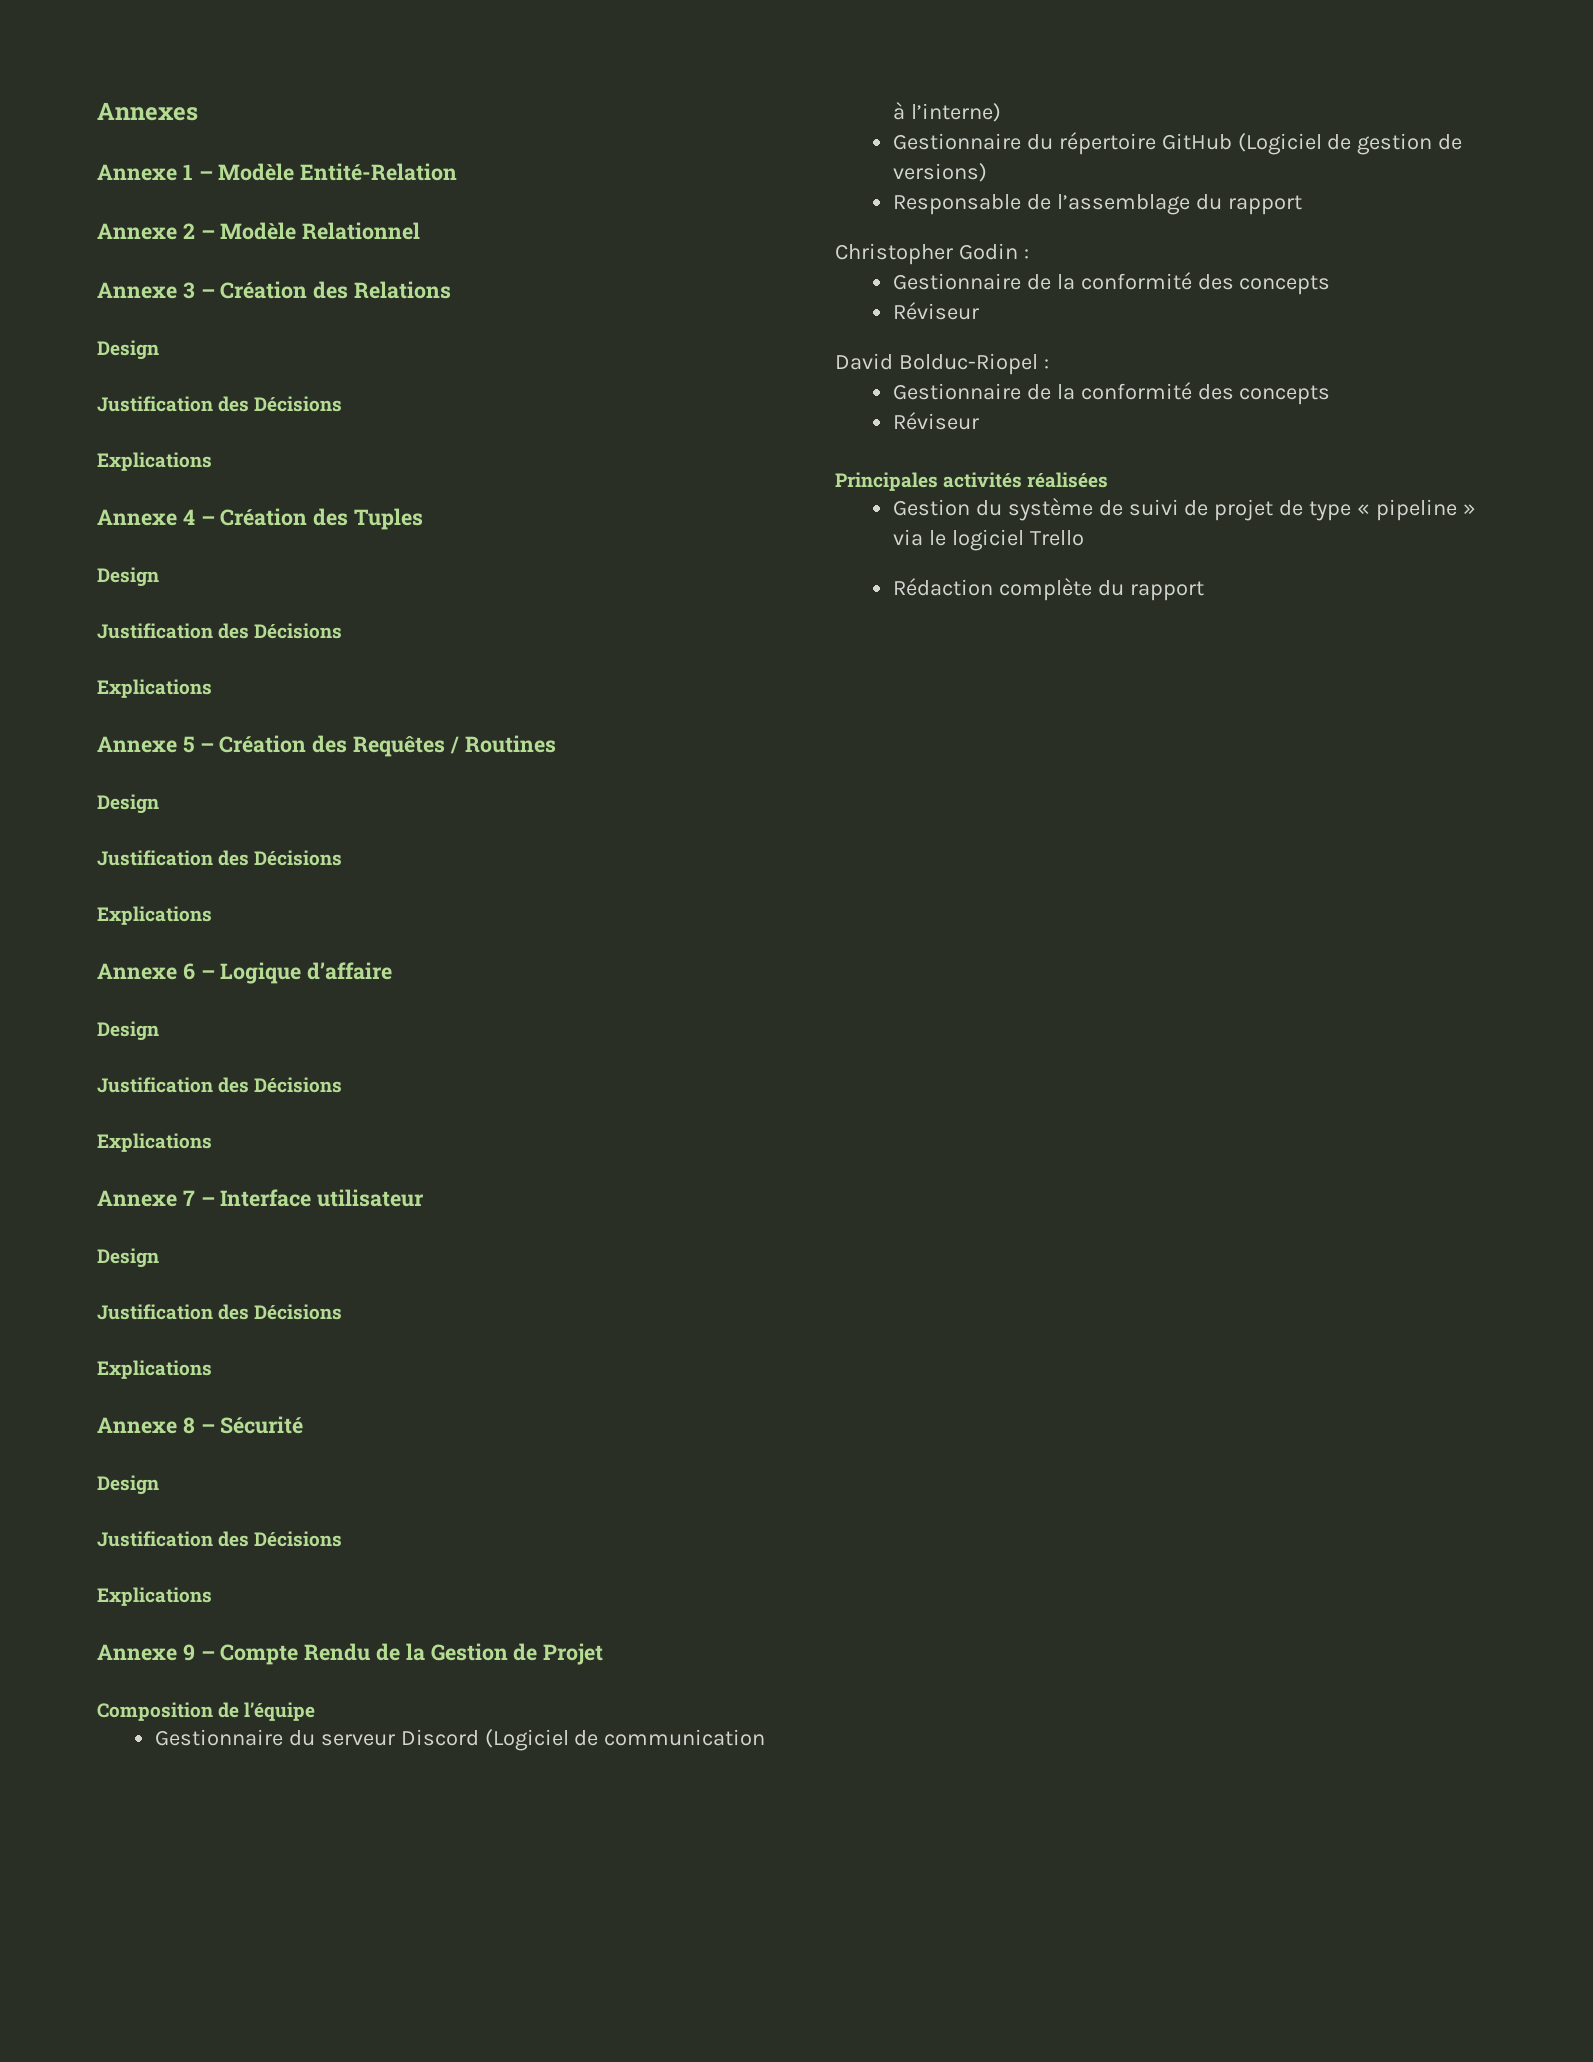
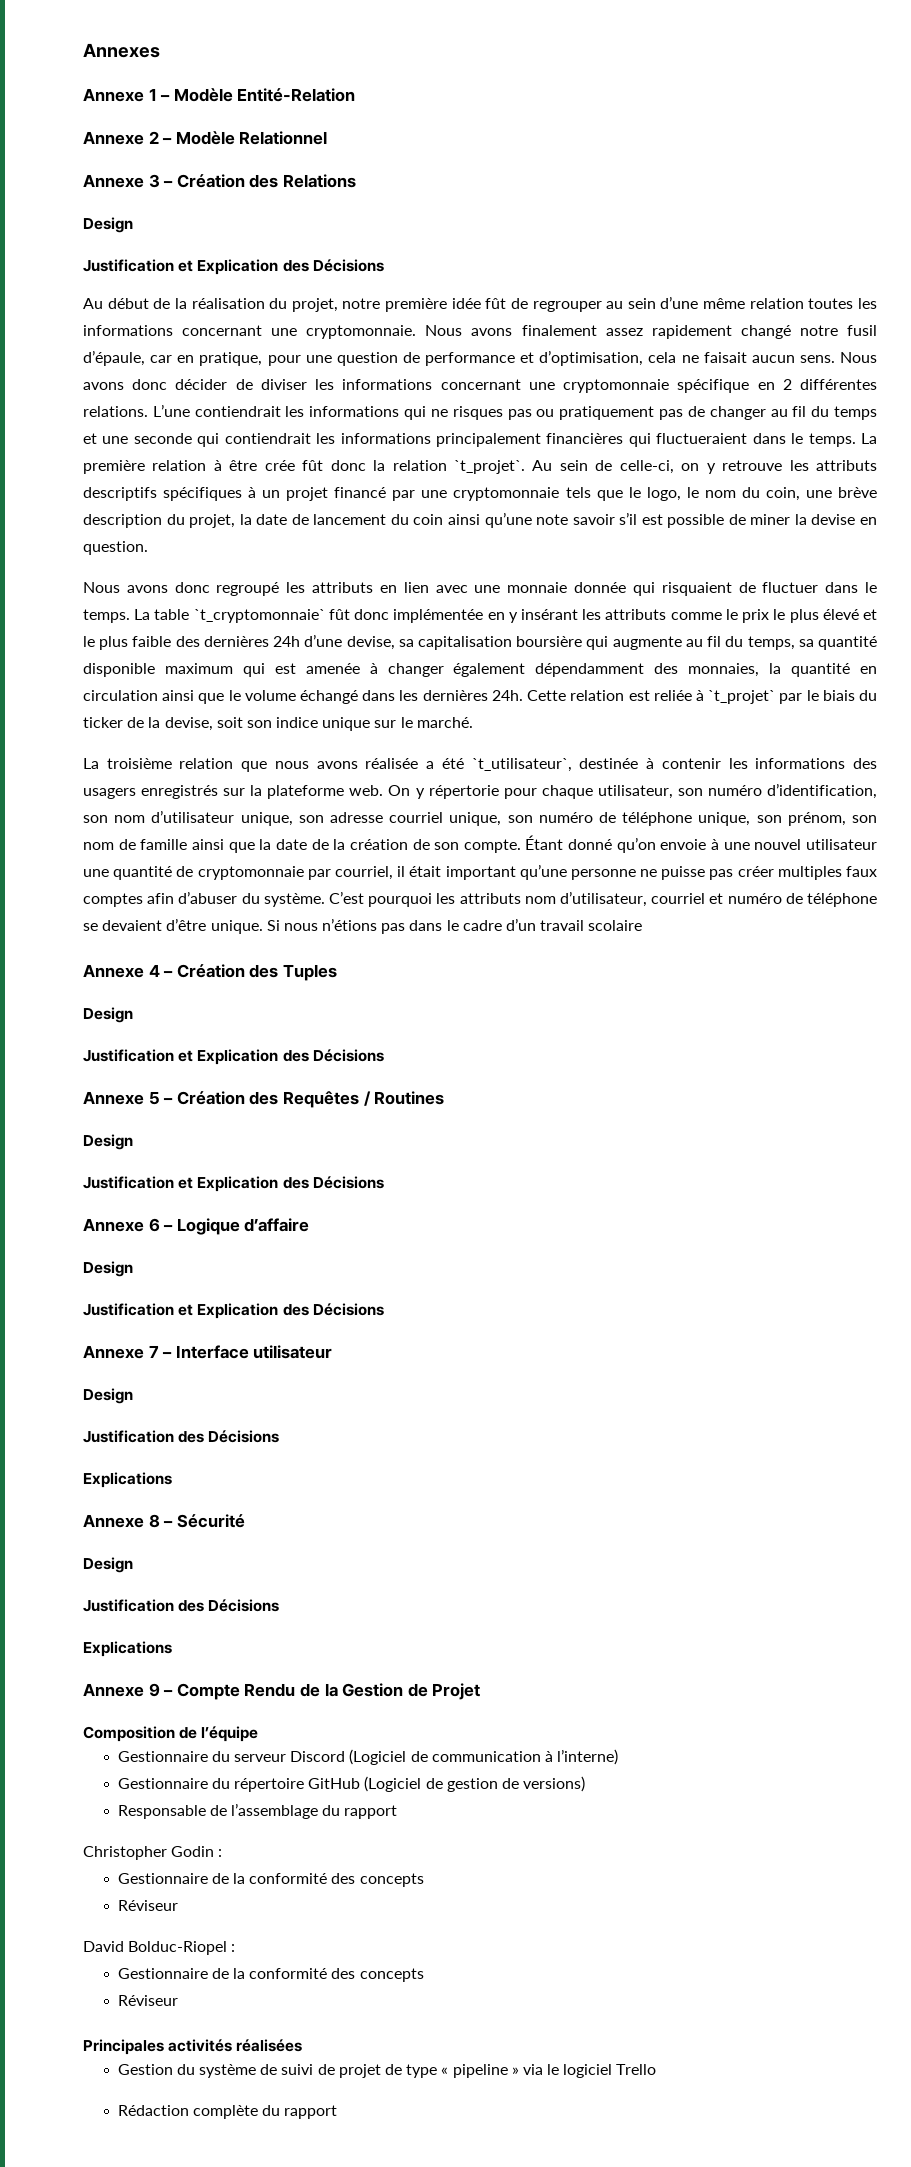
[218,396,343,412] [97,452,212,471] des Décisions // Explications -> [178,259,384,275] [83,296,878,312] [83,325,878,339] [83,350,877,366] [83,379,878,393] [83,404,878,420] [83,433,878,447] [83,460,878,474] [83,487,877,501] [83,512,877,528] [83,541,148,555] [83,582,878,596] [83,609,877,623] [83,634,877,650] [83,663,877,677] [83,690,878,704] [83,717,473,731] [83,758,878,772] [83,783,877,799] [83,810,878,826] [83,835,877,853] [83,864,877,880] [83,891,878,907] [83,918,643,934] et Explication des Décisions // Au début de la réalisation du projet, notre première idée fût de regrouper au sein d’une même relation toutes les informations concernant une cryptomonnaie. Nous avons finalement assez rapidement changé notre fusil d’épaule, car en pratique, pour une question de performance et d’optimisation, cela ne faisait aucun sens. Nous avons donc décider de diviser les informations concernant une cryptomonnaie spécifique en 2 différentes relations. L’une contiendrait les informations qui ne risques pas ou pratiquement pas de changer au fil du temps et une seconde qui contiendrait les informations principalement financières qui fluctueraient dans le temps. La première relation à être crée fût donc la relation `t_projet`. Au sein de celle-ci, on y retrouve les attributs descriptifs spécifiques à un projet financé par une cryptomonnaie tels que le logo, le nom du coin, une brève description du projet, la date de lancement du coin ainsi qu’une note savoir s’il est possible de miner la devise en question. // Nous avons donc regroupé les attributs en lien avec une monnaie donnée qui risquaient de fluctuer dans le temps. La table `t_cryptomonnaie` fût donc implémentée en y insérant les attributs comme le prix le plus élevé et le plus faible des dernières 24h d’une devise, sa capitalisation boursière qui augmente au fil du temps, sa quantité disponible maximum qui est amenée à changer également dépendamment des monnaies, la quantité en circulation ainsi que le volume échangé dans les dernières 24h. Cette relation est reliée à `t_projet` par le biais du ticker de la devise, soit son indice unique sur le marché. // La troisième relation que nous avons réalisée a été `t_utilisateur`, destinée à contenir les informations des usagers enregistrés sur la plateforme web. On y répertorie pour chaque utilisateur, son numéro d’identification, son nom d’utilisateur unique, son adresse courriel unique, son numéro de téléphone unique, son prénom, son nom de famille ainsi que la date de la création de son compte. Étant donné qu’on envoie à une nouvel utilisateur une quantité de cryptomonnaie par courriel, il était important qu’une personne ne puisse pas créer multiples faux comptes afin d’abuser du système. C’est pourquoi les attributs nom d’utilisateur, courriel et numéro de téléphone se devaient d’être unique. Si nous n’étions pas dans le cadre d’un travail scolaire
[218,623,343,639] [97,679,212,698] des Décisions // Explications -> [178,1049,384,1065] et Explication des Décisions
[218,850,343,866] [97,906,212,925] des Décisions // Explications -> [178,1176,384,1192] et Explication des Décisions
[218,1077,343,1093] [97,1133,212,1152] des Décisions // Explications -> [178,1303,384,1319] et Explication des Décisions

